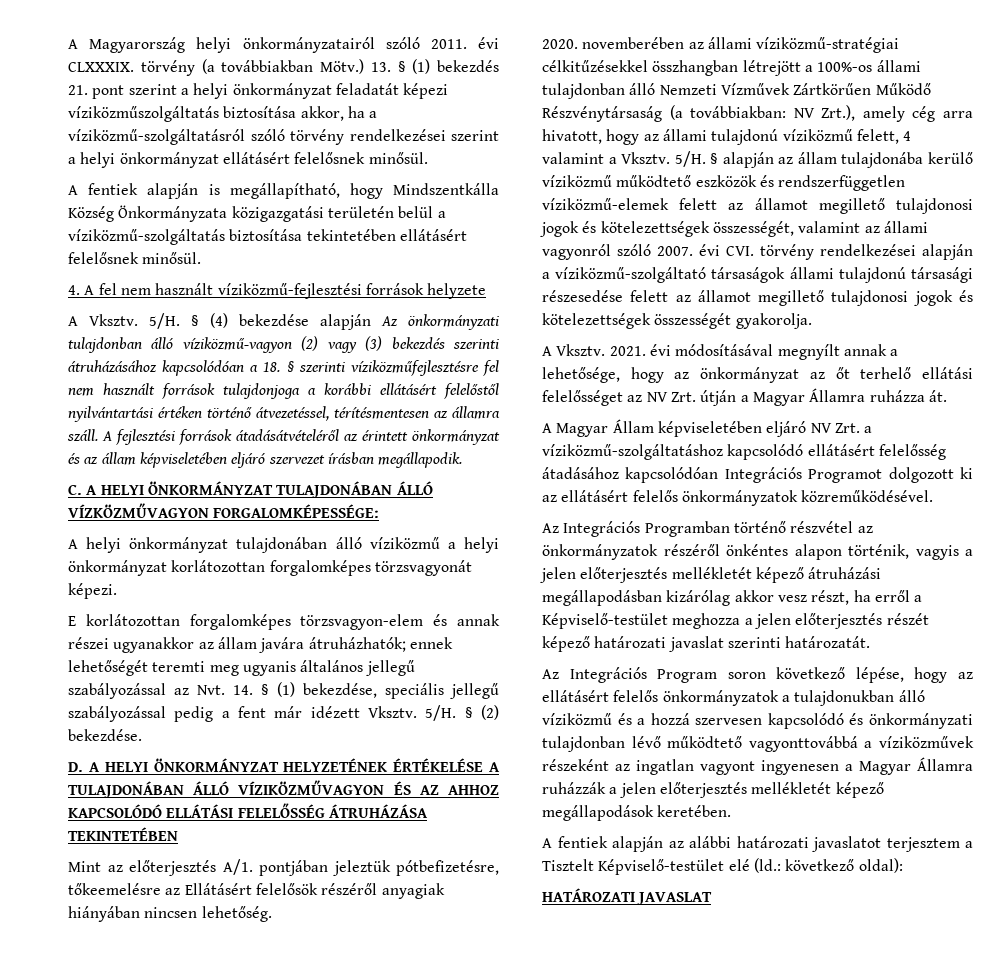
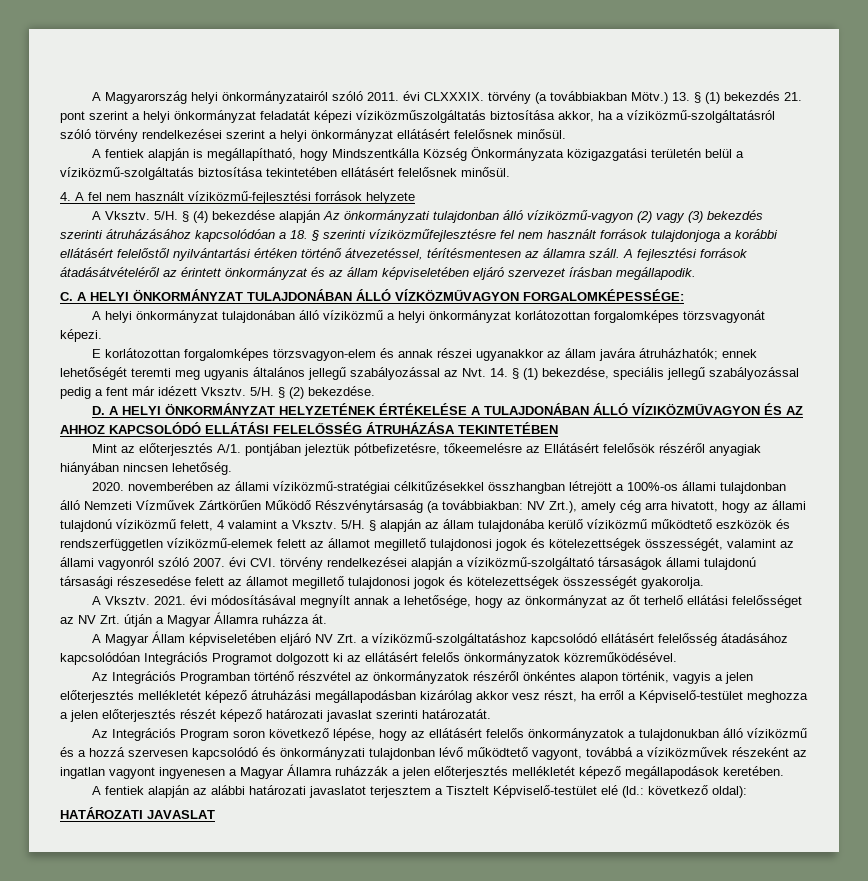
[748,736,858,752] vagyonttovábbá -> [532,747,633,760] vagyont, továbbá

